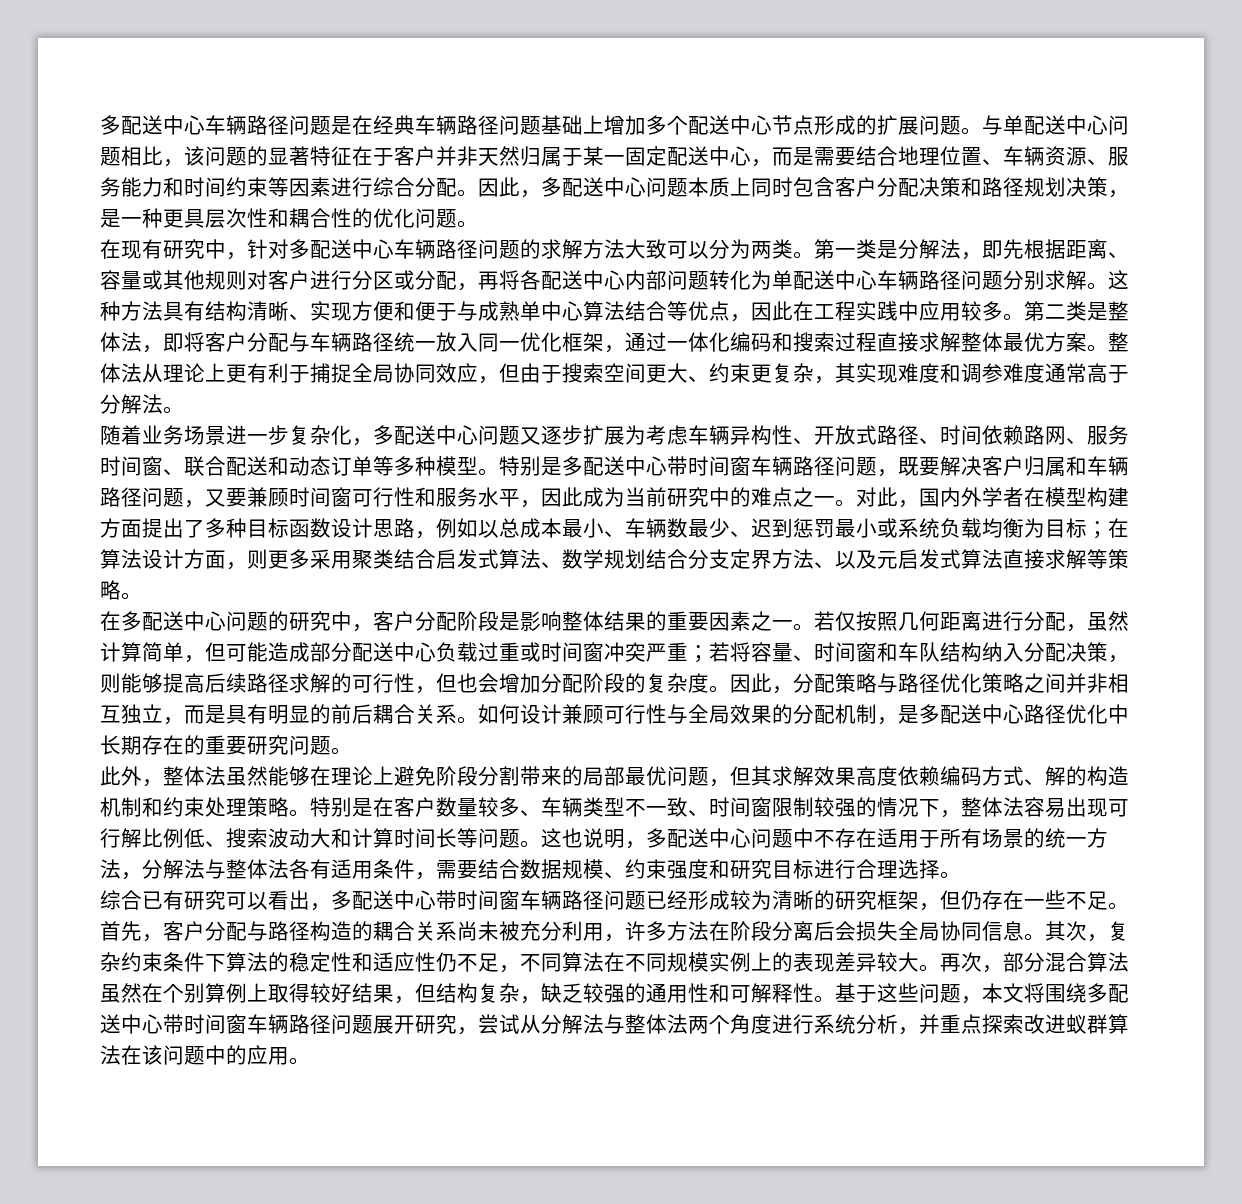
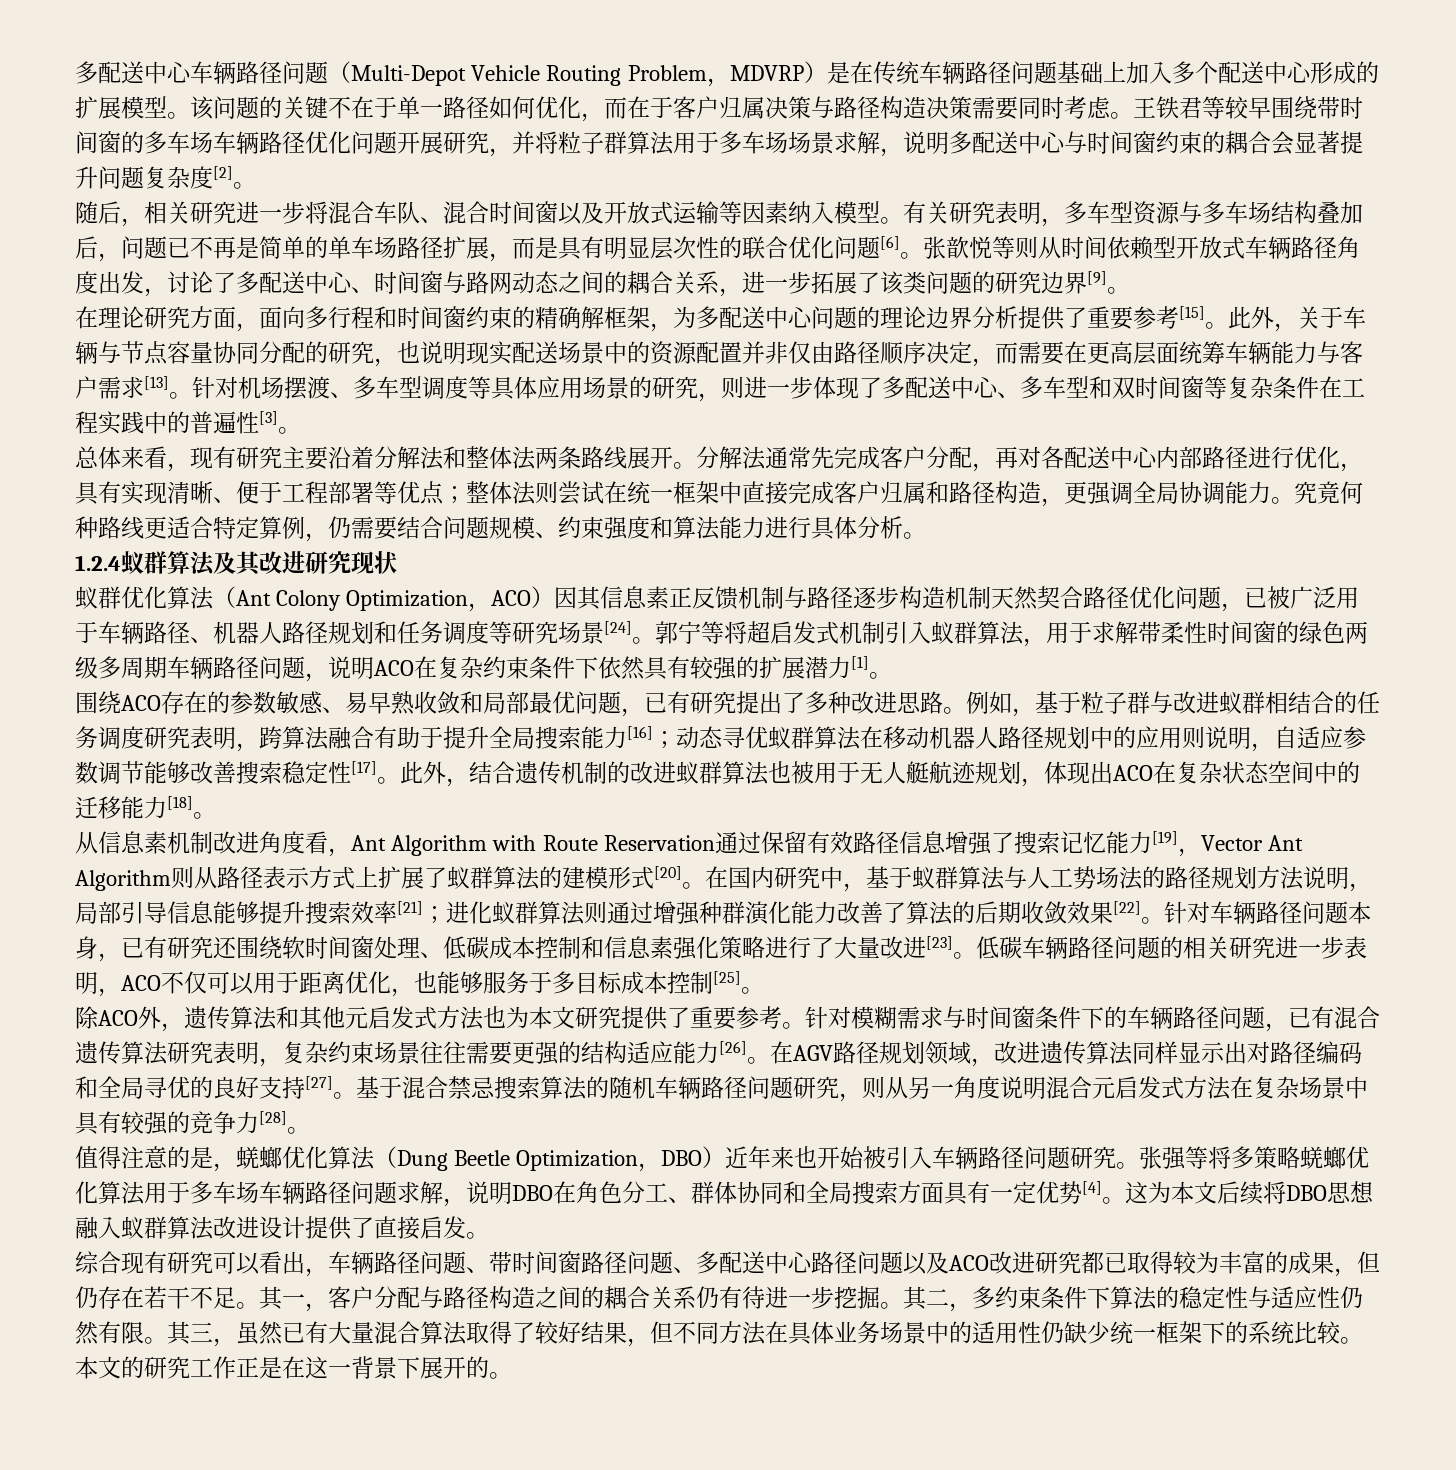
[100,115,415,135] 多配送中心车辆路径问题是在经典 -> [75,61,919,87] 多配送中心车辆路径问题（Multi-Depot Vehicle Routing Problem，MDVRP）是在传统
[604,115,646,135] 增加 -> [1125,61,1172,84] 加入
[772,115,814,135] 节点 -> (1312, 72) none
[919,115,1129,135] [100,146,1129,167] [100,177,1129,198] [100,208,478,228] [100,239,1129,260] [100,270,1129,291] [100,301,1129,322] [100,332,1129,353] [100,363,1129,384] [100,394,184,414] [100,425,1129,446] [100,456,1129,477] [100,487,1129,508] [100,518,1129,539] [100,549,1129,570] [100,580,142,600] [100,611,1129,632] [100,642,1129,663] [100,673,1129,694] [100,704,1129,725] [100,735,352,755] [100,766,1129,787] [100,797,1129,818] [100,828,1108,849] [100,859,562,880] 问题。与单配送中心问题相比，该问题的显著特征在于客户并非天然归属于某一固定配送中心，而是需要结合地理位置、车辆资源、服务能力和时间约束等因素进行综合分配。因此，多配送中心问题本质上同时包含客户分配决策和路径规划决策，是一种更具层次性和耦合性的优化问题。 // 在现有研究中，针对多配送中心车辆路径问题的求解方法大致可以分为两类。第一类是分解法，即先根据距离、容量或其他规则对客户进行分区或分配，再将各配送中心内部问题转化为单配送中心车辆路径问题分别求解。这种方法具有结构清晰、实现方便和便于与成熟单中心算法结合等优点，因此在工程实践中应用较多。第二类是整体法，即将客户分配与车辆路径统一放入同一优化框架，通过一体化编码和搜索过程直接求解整体最优方案。整体法从理论上更有利于捕捉全局协同效应，但由于搜索空间更大、约束更复杂，其实现难度和调参难度通常高于分解法。 // 随着业务场景进一步复杂化，多配送中心问题又逐步扩展为考虑车辆异构性、开放式路径、时间依赖路网、服务时间窗、联合配送和动态订单等多种模型。特别是多配送中心带时间窗车辆路径问题，既要解决客户归属和车辆路径问题，又要兼顾时间窗可行性和服务水平，因此成为当前研究中的难点之一。对此，国内外学者在模型构建方面提出了多种目标函数设计思路，例如以总成本最小、车辆数最少、迟到惩罚最小或系统负载均衡为目标；在算法设计方面，则更多采用聚类结合启发式算法、数学规划结合分支定界方法、以及元启发式算法直接求解等策略。 // 在多配送中心问题的研究中，客户分配阶段是影响整体结果的重要因素之一。若仅按照几何距离进行分配，虽然计算简单，但可能造成部分配送中心负载过重或时间窗冲突严重；若将容量、时间窗和车队结构纳入分配决策，则能够提高后续路径求解的可行性，但也会增加分配阶段的复杂度。因此，分配策略与路径优化策略之间并非相互独立，而是具有明显的前后耦合关系。如何设计兼顾可行性与全局效果的分配机制，是多配送中心路径优化中长期存在的重要研究问题。 // 此外，整体法虽然能够在理论上避免阶段分割带来的局部最优问题，但其求解效果高度依赖编码方式、解的构造机制和约束处理策略。特别是在客户数量较多、车辆类型不一致、时间窗限制较强的情况下，整体法容易出现可行解比例低、搜索波动大和计算时间长等问题。这也说明，多配送中心问题中不存在适用于所有场景的统一方法，分解法与整体法各有适用条件，需要结合数据 -> [121,96,1363,122] [75,131,1363,157] [75,166,233,189] [233,182,256,189] [75,201,1363,227] [75,236,900,262] [900,236,1360,260] [75,271,1107,297] [1107,287,1130,294] [75,306,1205,332] [1205,306,1366,332] [75,341,1363,367] [75,376,169,399] [169,376,1365,402] [75,411,278,435] [278,427,301,434] [75,446,1363,472] [75,481,1363,507] [75,516,489,542] 模型。该问题的关键不在于单一路径如何优化，而在于客户归属决策与路径构造决策需要同时考虑。王铁君等较早围绕带时间窗的多车场车辆路径优化问题开展研究，并将粒子群算法用于多车场场景求解，说明多配送中心与时间窗约束的耦合会显著提升问题复杂度[2]。 // 随后，相关研究进一步将混合车队、混合时间窗以及开放式运输等因素纳入模型。有关研究表明，多车型资源与多车场结构叠加后，问题已不再是简单的单车场路径扩展，而是具有明显层次性的联合优化问题[6]。张歆悦等则从时间依赖型开放式车辆路径角度出发，讨论了多配送中心、时间窗与路网动态之间的耦合关系，进一步拓展了该类问题的研究边界[9]。 // 在理论研究方面，面向多行程和时间窗约束的精确解框架，为多配送中心问题的理论边界分析提供了重要参考[15]。此外，关于车辆与节点容量协同分配的研究，也说明现实配送场景中的资源配置并非仅由路径顺序决定，而需要在更高层面统筹车辆能力与客户需求[13]。针对机场摆渡、多车型调度等具体应用场景的研究，则进一步体现了多配送中心、多车型和双时间窗等复杂条件在工程实践中的普遍性[3]。 // 总体来看，现有研究主要沿着分解法和整体法两条路线展开。分解法通常先完成客户分配，再对各配送中心内部路径进行优化，具有实现清晰、便于工程部署等优点；整体法则尝试在统一框架中直接完成客户归属和路径构造，更强调全局协调能力。究竟何种路线更适合特定算例，仍需要结合问题
[730,859,940,879] 研究目标进行合理选择 -> [673,516,926,540] [75,551,398,576] [75,586,1360,612] [75,621,632,644] [632,621,1368,647] [75,656,869,682] [869,672,892,679] [75,691,1380,717] [75,726,1366,752] [75,761,377,784] [377,761,1360,787] [75,796,193,819] [193,812,216,819] [75,831,1178,857] [1177,835,1304,857] [75,866,682,891] [682,866,1372,892] [75,901,1141,925] [1141,901,1371,924] [75,936,953,962] [953,936,1367,959] [75,971,741,997] [741,987,764,994] [75,1006,1380,1032] [75,1041,747,1067] [747,1041,1362,1067] [75,1076,333,1099] [333,1076,1368,1102] [75,1111,287,1135] [287,1127,310,1134] [75,1146,1370,1172] [75,1181,1102,1207] [1102,1181,1374,1205] [75,1216,466,1240] 算法能力进行具体分析。 // 1.2.4蚁群算法及其改进研究现状 // 蚁群优化算法（Ant Colony Optimization，ACO）因其信息素正反馈机制与路径逐步构造机制天然契合路径优化问题，已被广泛用于车辆路径、机器人路径规划和任务调度等研究场景[24]。郭宁等将超启发式机制引入蚁群算法，用于求解带柔性时间窗的绿色两级多周期车辆路径问题，说明ACO在复杂约束条件下依然具有较强的扩展潜力[1]。 // 围绕ACO存在的参数敏感、易早熟收敛和局部最优问题，已有研究提出了多种改进思路。例如，基于粒子群与改进蚁群相结合的任务调度研究表明，跨算法融合有助于提升全局搜索能力[16]；动态寻优蚁群算法在移动机器人路径规划中的应用则说明，自适应参数调节能够改善搜索稳定性[17]。此外，结合遗传机制的改进蚁群算法也被用于无人艇航迹规划，体现出ACO在复杂状态空间中的迁移能力[18]。 // 从信息素机制改进角度看，Ant Algorithm with Route Reservation通过保留有效路径信息增强了搜索记忆能力[19]，Vector Ant Algorithm则从路径表示方式上扩展了蚁群算法的建模形式[20]。在国内研究中，基于蚁群算法与人工势场法的路径规划方法说明，局部引导信息能够提升搜索效率[21]；进化蚁群算法则通过增强种群演化能力改善了算法的后期收敛效果[22]。针对车辆路径问题本身，已有研究还围绕软时间窗处理、低碳成本控制和信息素强化策略进行了大量改进[23]。低碳车辆路径问题的相关研究进一步表明，ACO不仅可以用于距离优化，也能够服务于多目标成本控制[25]。 // 除ACO外，遗传算法和其他元启发式方法也为本文研究提供了重要参考。针对模糊需求与时间窗条件下的车辆路径问题，已有混合遗传算法研究表明，复杂约束场景往往需要更强的结构适应能力[26]。在AGV路径规划领域，改进遗传算法同样显示出对路径编码和全局寻优的良好支持[27]。基于混合禁忌搜索算法的随机车辆路径问题研究，则从另一角度说明混合元启发式方法在复杂场景中具有较强的竞争力[28]。 // 值得注意的是，蜣螂优化算法（Dung Beetle Optimization，DBO）近年来也开始被引入车辆路径问题研究。张强等将多策略蜣螂优化算法用于多车场车辆路径问题求解，说明DBO在角色分工、群体协同和全局搜索方面具有一定优势[4]。这为本文后续将DBO思想融入蚁群算法改进设计提供了直接启发
[142,891,163,909] 已 -> [121,1252,144,1274] 现
[331,890,1129,911] [100,921,142,941] 多配送中心带时间窗车辆路径问题已经形成较为清晰的研究框架，但仍存在一些不足。首先 -> [328,1251,1380,1277] [75,1286,305,1310] 车辆路径问题、带时间窗路径问题、多配送中心路径问题以及ACO改进研究都已取得较为丰富的成果，但仍存在若干不足。其一
[352,921,1129,942] [100,952,121,972] 的耦合关系尚未被充分利用，许多方法在阶段分离后会损失全局协同信息。其次，复杂 -> [535,1286,995,1312] 之间的耦合关系仍有待进一步挖掘。其二，多
[352,952,373,972] 和 -> [1248,1286,1271,1308] 与
[457,952,1129,973] [100,983,1129,1004] [100,1014,1129,1035] [100,1045,289,1065] 不足，不同算法在不同规模实例上的表现差异较大。再次，部分混合算法虽然在个别算例上取得较好结果，但结构复杂，缺乏较强的通用性和可解释性。基于这些问题，本文将围绕多配送中心带时间窗车辆路径问题展开研究，尝试从分解法与整体法两个角度进行系统分析，并重点探索改进蚁群算法在该问题中的应用 -> [75,1321,1363,1347] [75,1356,489,1379] 然有限。其三，虽然已有大量混合算法取得了较好结果，但不同方法在具体业务场景中的适用性仍缺少统一框架下的系统比较。本文的研究工作正是在这一背景下展开的

